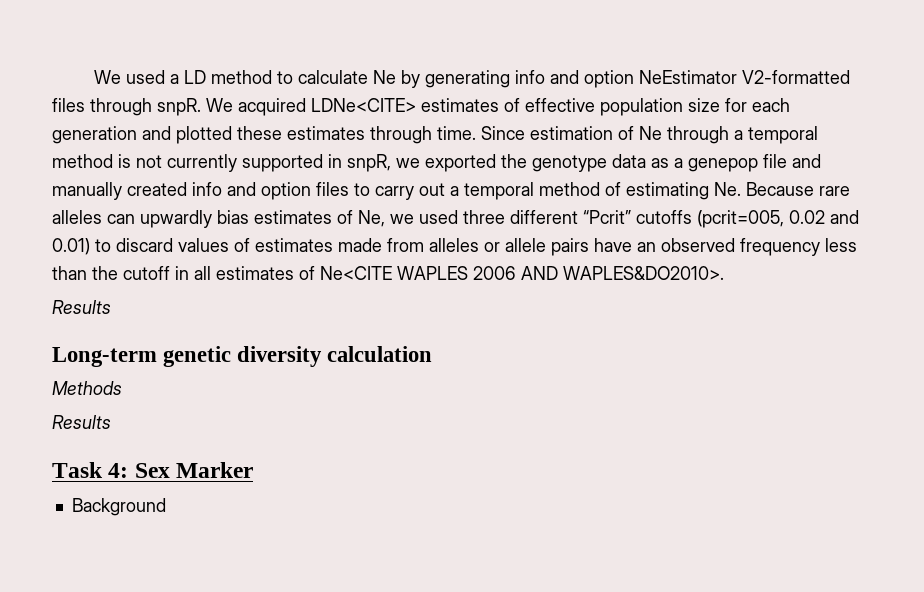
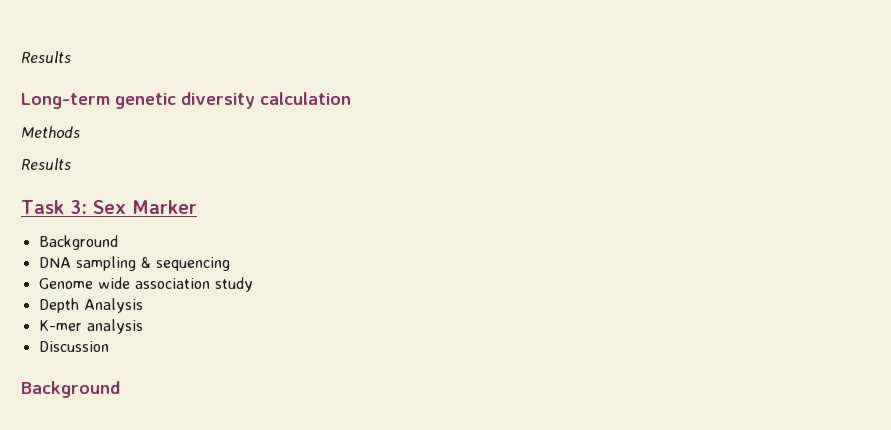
[93,70,850,88] [52,98,790,116] [52,126,818,144] [52,154,821,172] [52,182,850,200] [52,210,859,228] [52,238,857,256] [52,266,724,280] We used a LD method to calculate Ne by generating info and option NeEstimator V2-formatted files through snpR. We acquired LDNe<CITE> estimates of effective population size for each generation and plotted these estimates through time. Since estimation of Ne through a temporal method is not currently supported in snpR, we exported the genotype data as a genepop file and manually created info and option files to carry out a temporal method of estimating Ne. Because rare alleles can upwardly bias estimates of Ne, we used three different “Pcrit” cutoffs (pcrit=005, 0.02 and 0.01) to discard values of estimates made from alleles or allele pairs have an observed frequency less than the cutoff in all estimates of Ne<CITE WAPLES 2006 AND WAPLES&DO2010>. // -> (21, 57) none
[108,463,129,478] 4: -> [69,200,87,214] 3:
(166, 507) none -> [38,256,230,271] [38,277,253,292] [38,298,143,313] [38,319,143,334] [38,341,109,352] [21,381,120,398] // DNA sampling & sequencing // Genome wide association study // Depth Analysis // K-mer analysis // Discussion // Background

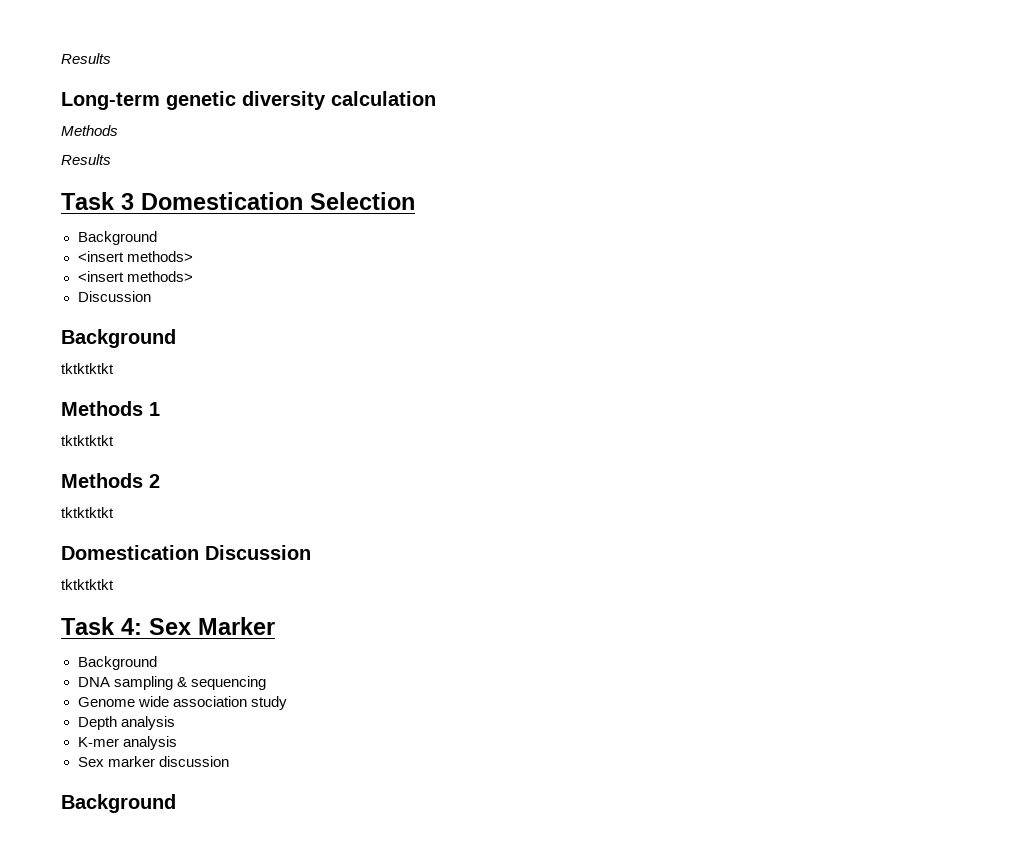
[69,200,87,214] 3: -> [121,192,415,210] [77,231,157,245] [77,251,193,262] [77,271,193,282] [77,291,151,302] [61,329,176,348] [61,363,114,374] [61,401,160,416] [61,435,114,446] [61,473,160,488] [61,507,114,518] [61,545,311,560] [61,579,114,590] [61,617,142,635] 3 Domestication Selection // Background // <insert methods> // <insert methods> // Discussion // Background // tktktktkt // Methods 1 // tktktktkt // Methods 2 // tktktktkt // Domestication Discussion // tktktktkt // Task 4:
[83,298,143,313] Analysis -> [120,716,175,730] analysis
[38,341,109,352] Discussion -> [77,756,229,767] Sex marker discussion

